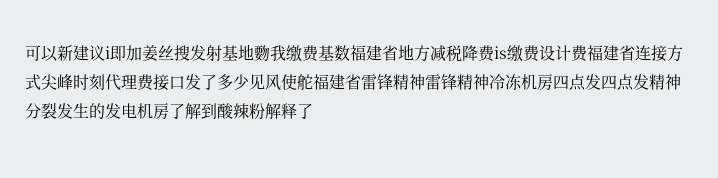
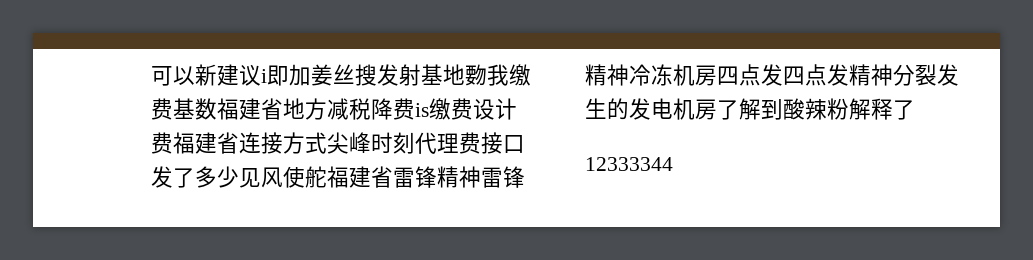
(313, 111) none -> [585,157,673,171] // 12333344

